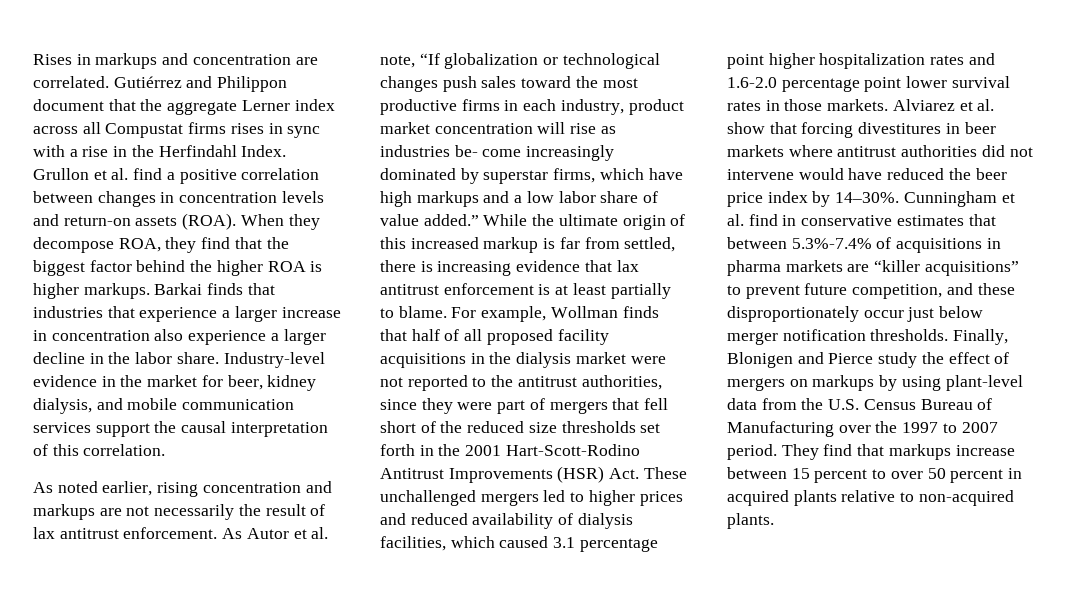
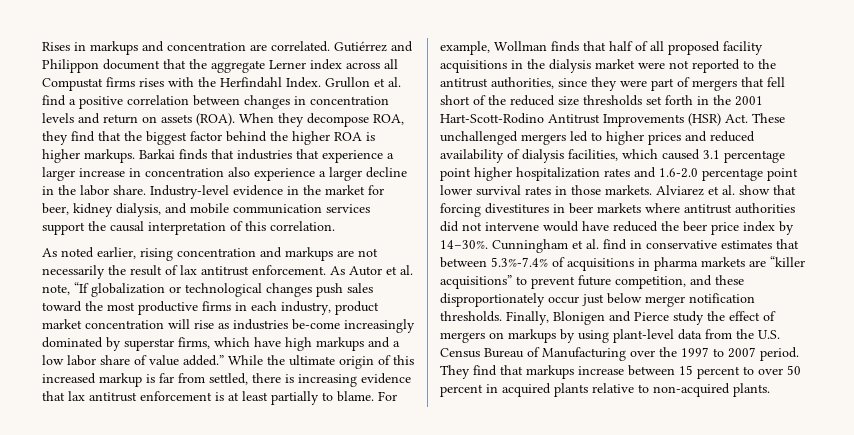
[268,123,321,138] [33,145,128,157] in sync with a rise in -> [168,77,194,87] with
[63,216,131,226] return-on -> [103,114,157,124] return on
[454,145,522,157] be- come -> [292,319,340,330] be-come

